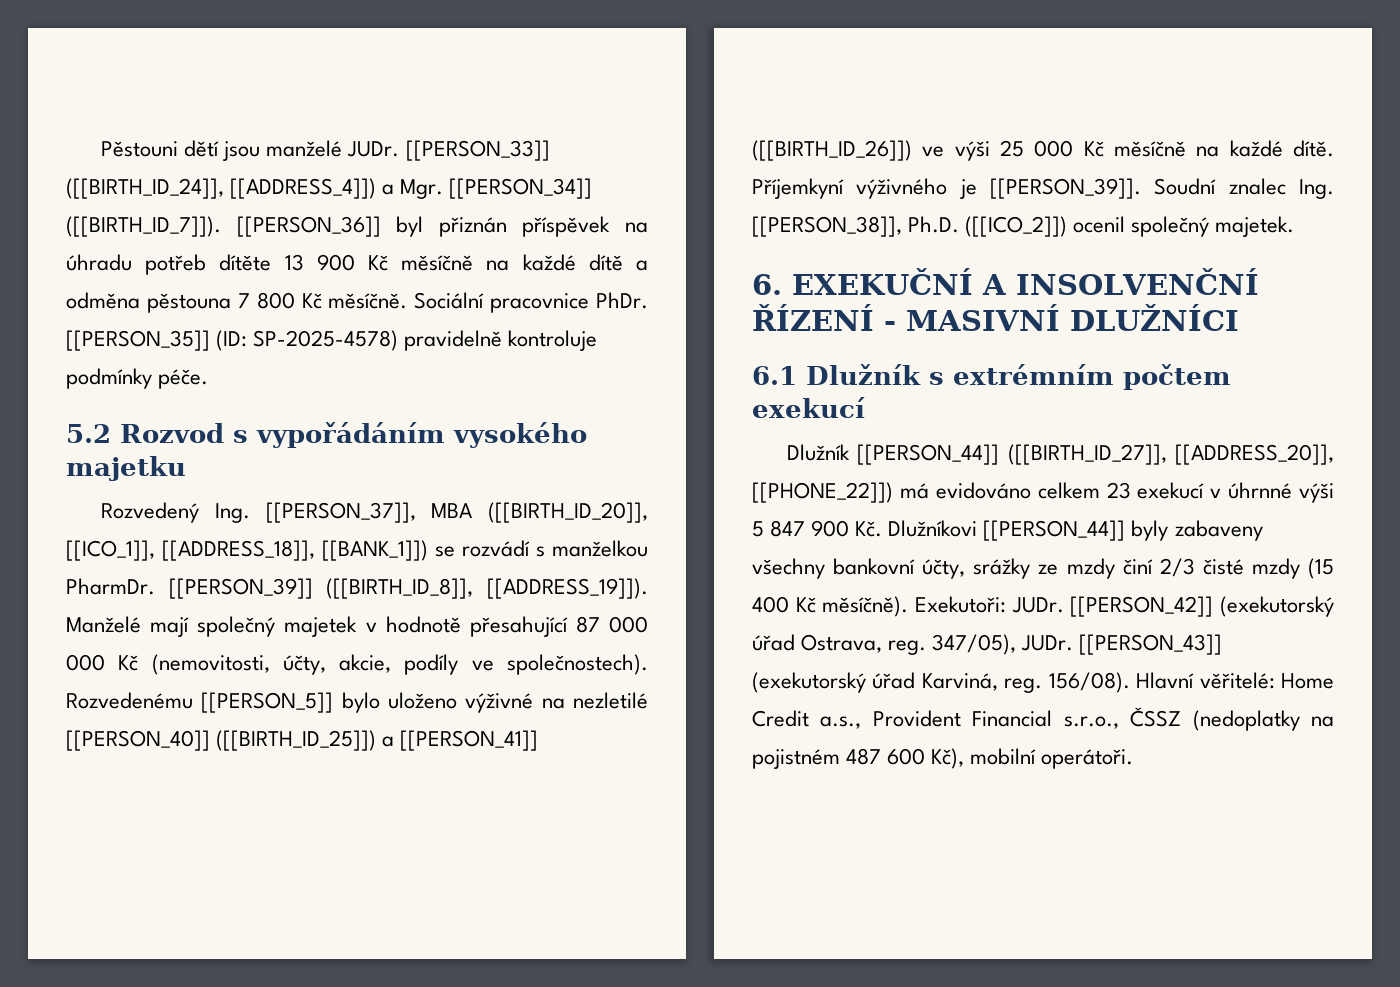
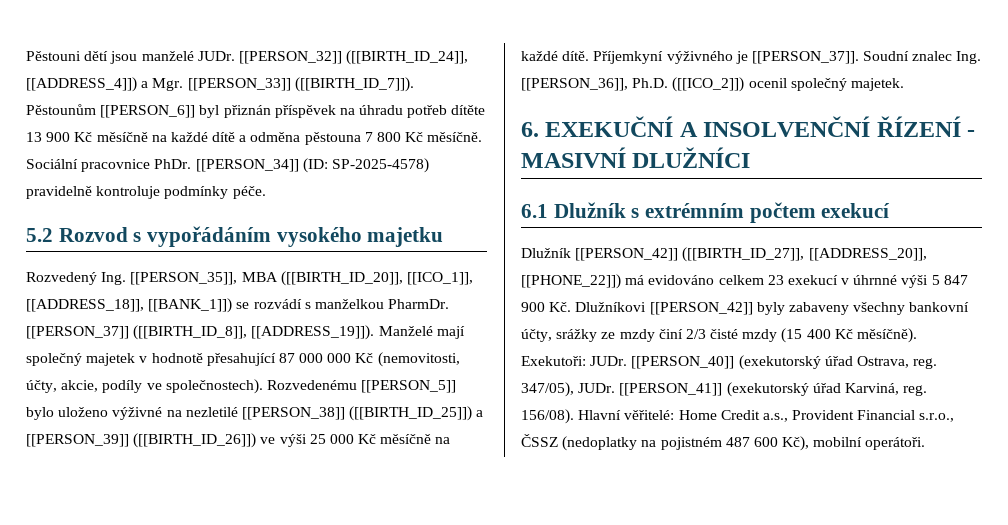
[405,140,550,161] [[PERSON_33]] -> [238,51,342,64] [[PERSON_32]]
[449,178,593,199] [66,216,381,237] [[PERSON_34]] ([[BIRTH_ID_7]]). [[PERSON_36]] -> [187,77,414,92] [26,104,196,118] [[PERSON_33]] ([[BIRTH_ID_7]]). Pěstounům [[PERSON_6]]
[66,330,210,351] [[PERSON_35]] -> [195,159,299,172] [[PERSON_34]]
[265,502,416,523] [[PERSON_37]], -> [130,272,238,285] [[PERSON_35]],
[168,578,313,599] [[PERSON_39]] -> [26,326,129,339] [[PERSON_37]]
[66,730,210,751] [[PERSON_40]] -> [241,407,345,420] [[PERSON_38]]
[400,730,539,751] [[PERSON_41]] -> [26,434,129,447] [[PERSON_39]]
[990,178,1141,199] [[PERSON_39]]. -> [751,51,859,64] [[PERSON_37]].
[752,216,902,237] [[PERSON_38]], -> [521,78,628,91] [[PERSON_36]],
[857,444,1000,465] [[PERSON_44]] -> [575,248,679,261] [[PERSON_42]]
[983,520,1126,541] [[PERSON_44]] -> [649,302,753,315] [[PERSON_42]]
[1070,596,1214,617] [[PERSON_42]] -> [631,356,735,369] [[PERSON_40]]
[1079,634,1223,655] [[PERSON_43]] -> [619,383,723,396] [[PERSON_41]]

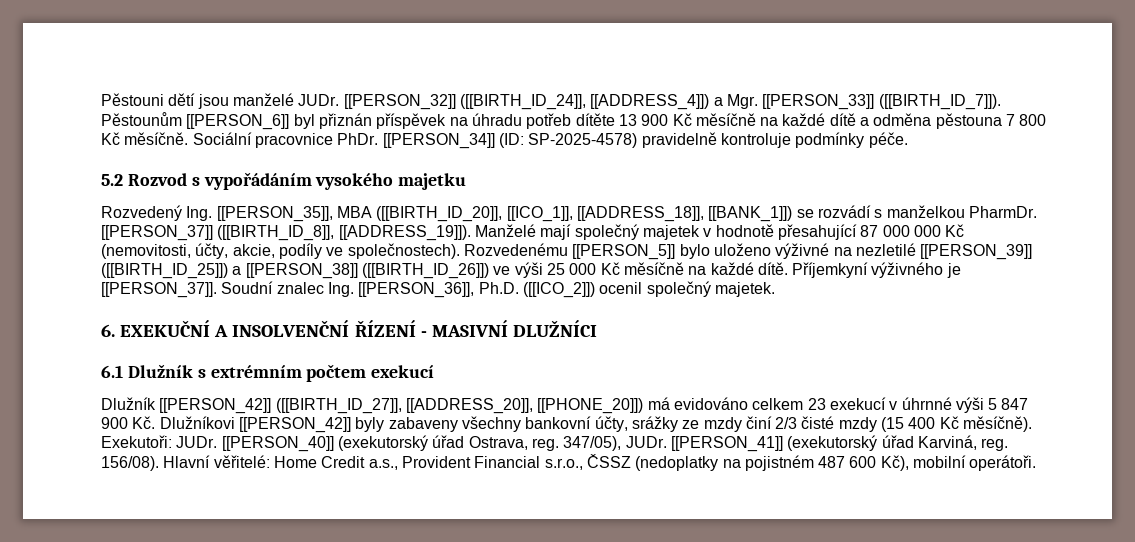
[241,407,345,420] [[PERSON_38]] -> [920,244,1033,260] [[PERSON_39]]
[26,434,129,447] [[PERSON_39]] -> [245,263,358,279] [[PERSON_38]]
[521,274,621,289] [[PHONE_22]]) -> [537,398,644,414] [[PHONE_20]])

